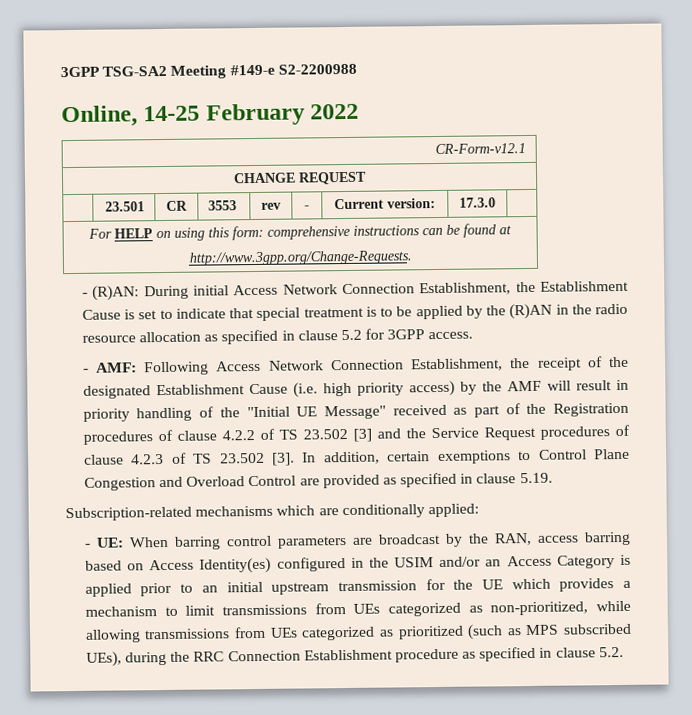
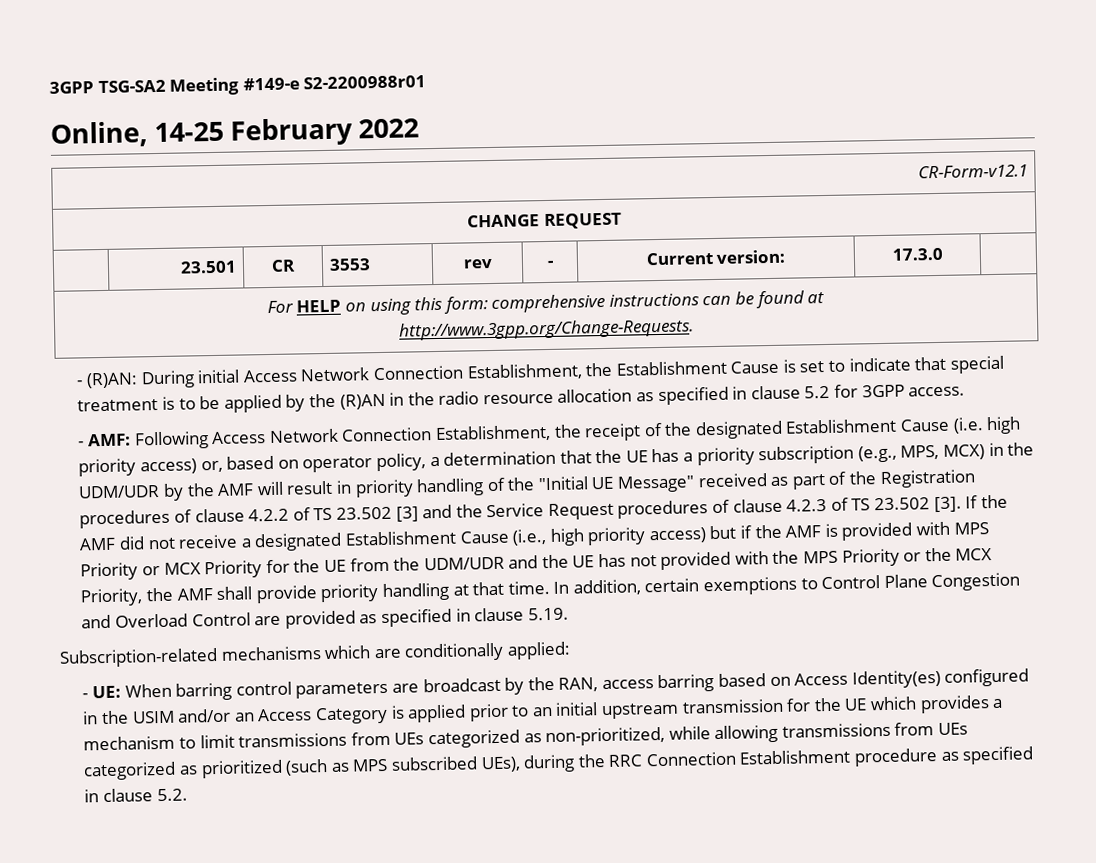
[277,63,357,75] S2-2200988 -> [303,75,427,90] S2-2200988r01
(455, 388) none -> [200,442,1035,473] [78,484,161,499] or, based on operator policy, a determination that the UE has a priority subscription (e.g., MPS, MCX) in the UDM/UDR
(295, 459) none -> [965,494,1008,509] [79,521,989,552] [80,547,993,581] [80,580,550,607] If the AMF did not receive a designated Establishment Cause (i.e., high priority access) but if the AMF is provided with MPS Priority or MCX Priority for the UE from the UDM/UDR and the UE has not provided with the MPS Priority or the MCX Priority, the AMF shall provide priority handling at that time.

